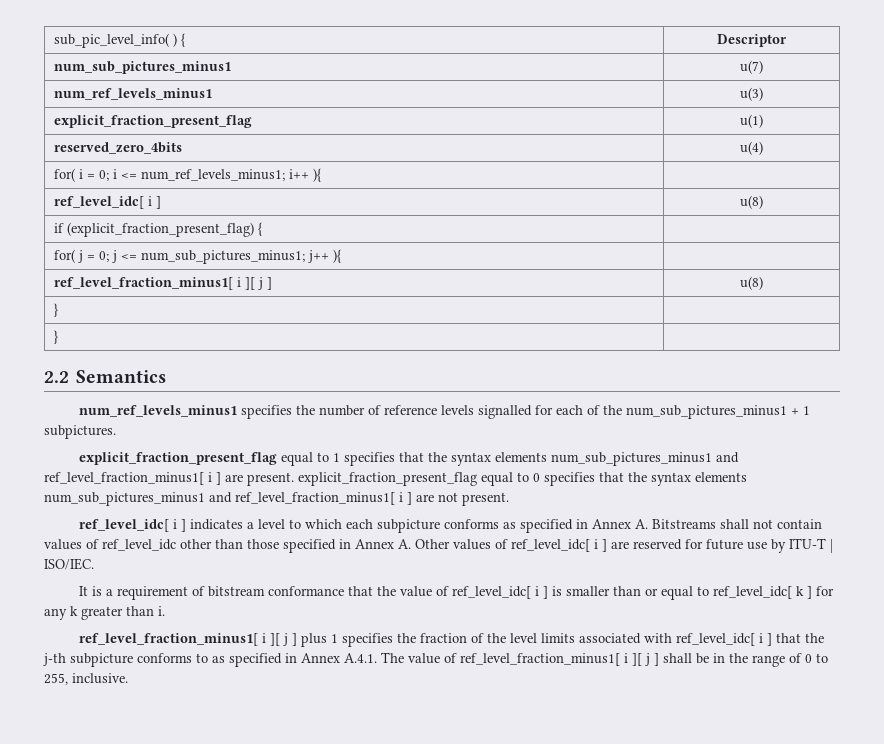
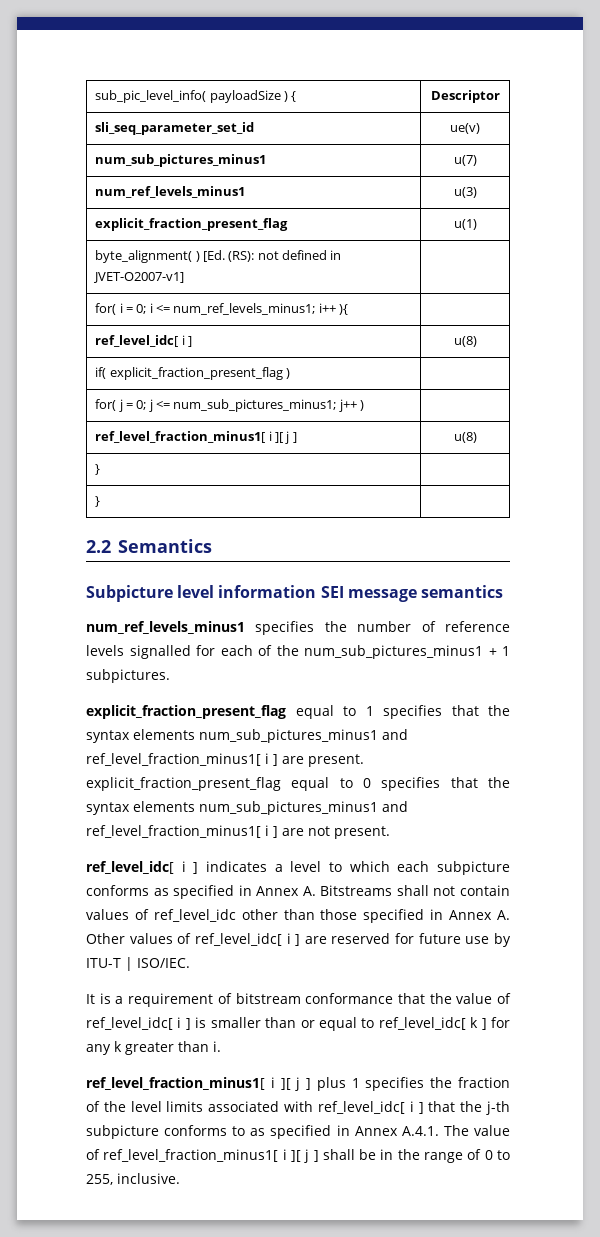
(169, 40) none -> [209,90,281,103] payloadSize
(787, 40) none -> [95,122,255,135] [450,123,480,134] // sli_seq_parameter_set_id | ue(v)
[53,142,182,154] [740,141,763,155] reserved_zero_4bits | u(4) -> [95,250,342,263] [93,272,185,283] byte_alignment( ) [Ed. (RS): not defined in JVET-O2007-v1] |
[53,222,262,237] if (explicit_fraction_present_flag) { -> [95,367,290,380] if( explicit_fraction_present_flag )
[332,249,341,263] ){ -> [360,400,365,411] )
(167, 376) none -> [86,585,503,602] // Subpicture level information SEI message semantics

